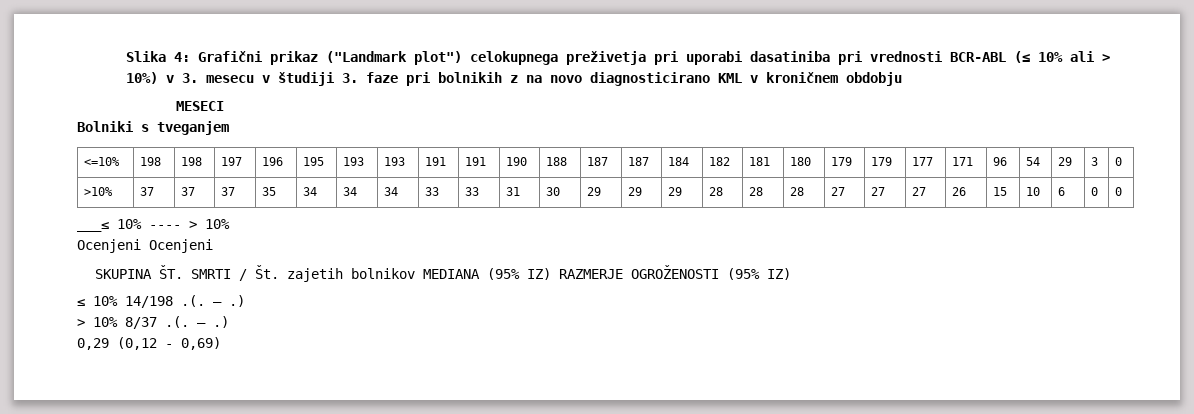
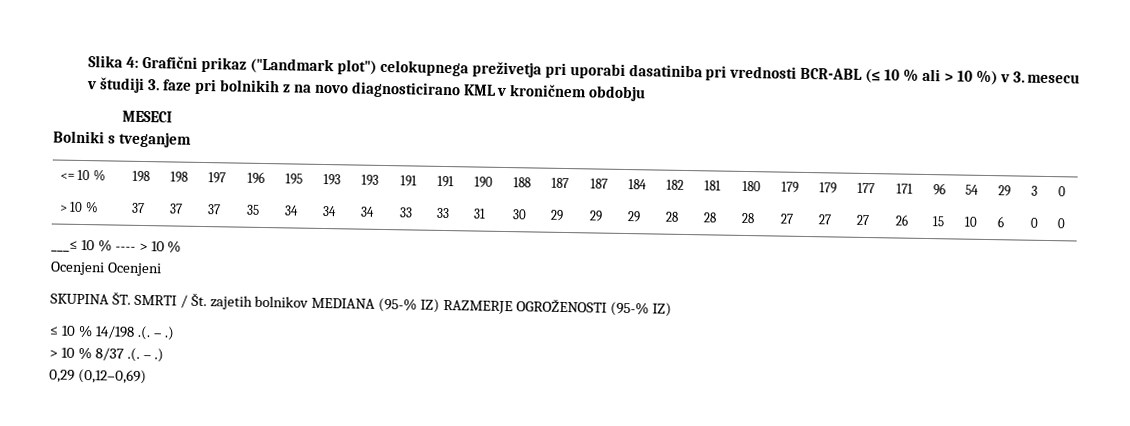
[1038,51,1111,62] [126,72,159,84] 10% ali > 10%) -> [884,68,998,86] 10 % ali > 10 %)
[83,157,120,166] <=10% -> [59,169,106,181] <= 10 %
[83,187,113,196] >10% -> [58,201,99,213] > 10 %
[117,219,230,229] 10% ---- > 10% -> [80,239,182,253] 10 % ---- > 10 %
[487,268,521,280] (95% -> [378,297,418,313] (95-%
[727,268,761,280] (95% -> [609,301,649,317] (95-%
[93,296,118,306] 10% -> [60,324,93,338] 10 %
[93,317,118,327] 10% -> [60,346,92,360] 10 %
[117,337,221,350] (0,12 - 0,69) -> [77,368,147,385] (0,12–0,69)

